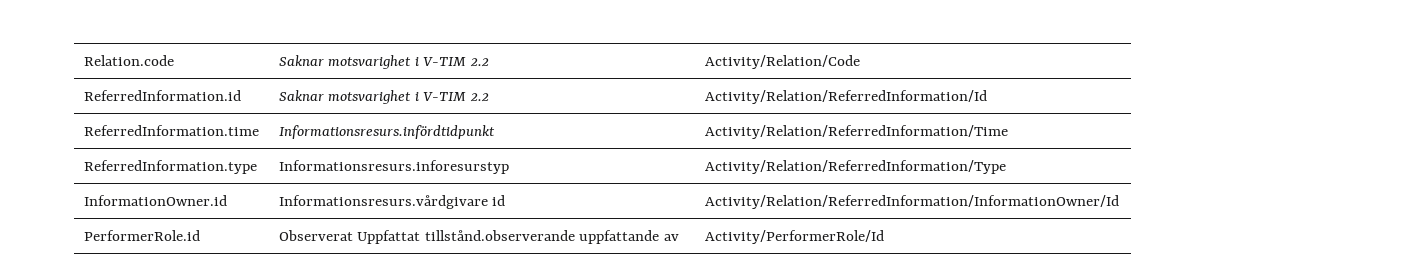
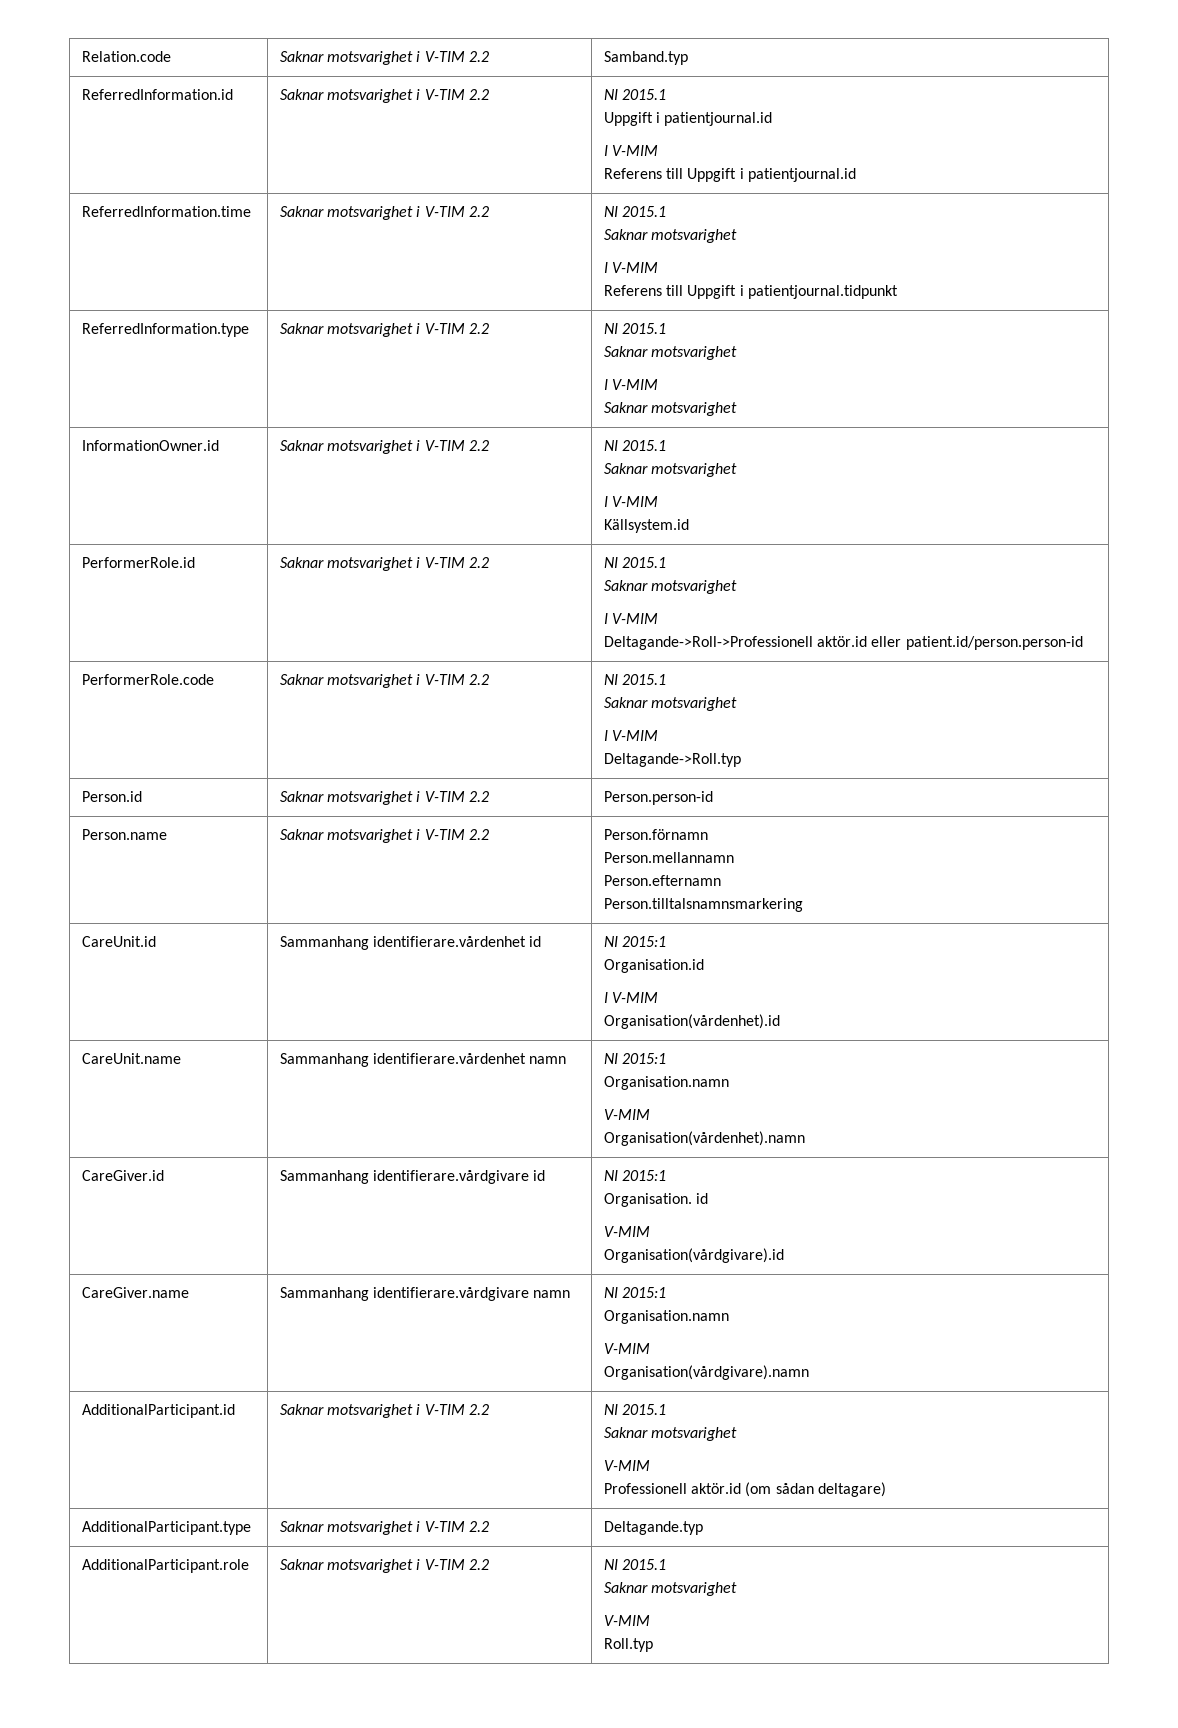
[704,55,860,69] Activity/Relation/Code -> [604,51,689,65] Samband.typ
[704,90,987,104] [83,125,259,136] [278,125,495,139] [704,125,1008,139] [83,160,257,174] [278,160,509,174] [704,160,1006,174] [83,195,227,206] [278,195,506,209] [704,195,1119,209] [83,230,200,241] [278,230,679,244] [704,230,884,244] Activity/Relation/ReferredInformation/Id // ReferredInformation.time | Informationsresurs.infördtidpunkt | Activity/Relation/ReferredInformation/Time // ReferredInformation.type | Informationsresurs.inforesurstyp | Activity/Relation/ReferredInformation/Type // InformationOwner.id | Informationsresurs.vårdgivare id | Activity/Relation/ReferredInformation/InformationOwner/Id // PerformerRole.id | Observerat Uppfattat tillstånd.observerande uppfattande av | Activity/PerformerRole/Id -> [604,89,667,100] [604,112,773,126] [604,145,659,156] [604,168,856,182] [82,206,252,217] [280,206,489,220] [604,206,667,217] [604,229,738,243] [604,262,659,273] [604,285,898,299] [82,323,250,337] [280,323,489,337] [604,323,667,334] [604,346,738,360] [604,379,659,390] [604,402,738,416] [82,440,220,451] [280,440,489,454] [604,440,667,451] [604,463,738,477] [604,496,659,507] [604,519,690,533] [82,557,196,568] [280,557,489,571] [604,557,667,568] [604,580,738,594] [604,613,659,624] [604,636,1083,650] [82,674,215,685] [280,674,489,688] [604,674,667,685] [604,697,738,711] [604,730,659,741] [604,753,742,767] [82,791,143,802] [280,791,489,805] [604,791,714,805] [82,829,168,840] [280,829,489,843] [604,829,709,840] [604,852,735,863] [604,875,722,886] [604,898,804,912] [82,936,157,947] [280,936,542,950] [604,936,667,947] [604,959,705,973] [604,992,659,1003] [604,1014,781,1029] [82,1053,182,1064] [280,1053,567,1067] [604,1053,667,1064] [604,1076,730,1090] [604,1109,651,1120] [604,1131,806,1146] [82,1170,165,1181] [280,1170,546,1184] [604,1170,667,1181] [604,1193,709,1207] [604,1226,651,1237] [604,1248,785,1263] [82,1287,190,1298] [280,1287,571,1301] [604,1287,667,1298] [604,1310,730,1324] [604,1343,651,1354] [604,1365,810,1380] [82,1404,236,1418] [280,1404,489,1418] [604,1404,667,1415] [604,1427,738,1441] [604,1460,651,1471] [604,1482,886,1497] [82,1521,252,1535] [280,1521,489,1535] [604,1521,704,1535] [82,1559,250,1573] [280,1559,489,1573] [604,1559,667,1570] [604,1582,738,1596] [604,1615,651,1626] [604,1638,654,1652] NI 2015.1 // Uppgift i patientjournal.id // I V-MIM // Referens till Uppgift i patientjournal.id // ReferredInformation.time | Saknar motsvarighet i V-TIM 2.2 | NI 2015.1 // Saknar motsvarighet // I V-MIM // Referens till Uppgift i patientjournal.tidpunkt // ReferredInformation.type | Saknar motsvarighet i V-TIM 2.2 | NI 2015.1 // Saknar motsvarighet // I V-MIM // Saknar motsvarighet // InformationOwner.id | Saknar motsvarighet i V-TIM 2.2 | NI 2015.1 // Saknar motsvarighet // I V-MIM // Källsystem.id // PerformerRole.id | Saknar motsvarighet i V-TIM 2.2 | NI 2015.1 // Saknar motsvarighet // I V-MIM // Deltagande->Roll->Professionell aktör.id eller patient.id/person.person-id // PerformerRole.code | Saknar motsvarighet i V-TIM 2.2 | NI 2015.1 // Saknar motsvarighet // I V-MIM // Deltagande->Roll.typ // Person.id | Saknar motsvarighet i V-TIM 2.2 | Person.person-id // Person.name | Saknar motsvarighet i V-TIM 2.2 | Person.förnamn // Person.mellannamn // Person.efternamn // Person.tilltalsnamnsmarkering // CareUnit.id | Sammanhang identifierare.vårdenhet id | NI 2015:1 // Organisation.id // I V-MIM // Organisation(vårdenhet).id // CareUnit.name | Sammanhang identifierare.vårdenhet namn | NI 2015:1 // Organisation.namn // V-MIM // Organisation(vårdenhet).namn // CareGiver.id | Sammanhang identifierare.vårdgivare id | NI 2015:1 // Organisation. id // V-MIM // Organisation(vårdgivare).id // CareGiver.name | Sammanhang identifierare.vårdgivare namn | NI 2015:1 // Organisation.namn // V-MIM // Organisation(vårdgivare).namn // AdditionalParticipant.id | Saknar motsvarighet i V-TIM 2.2 | NI 2015.1 // Saknar motsvarighet // V-MIM // Professionell aktör.id (om sådan deltagare) // AdditionalParticipant.type | Saknar motsvarighet i V-TIM 2.2 | Deltagande.typ // AdditionalParticipant.role | Saknar motsvarighet i V-TIM 2.2 | NI 2015.1 // Saknar motsvarighet // V-MIM // Roll.typ

